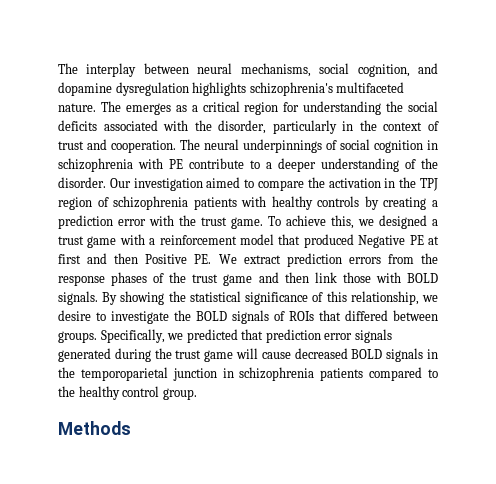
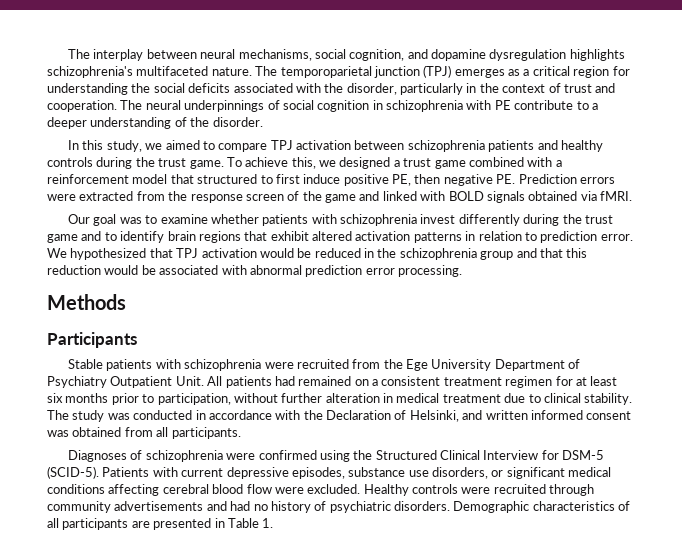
(121, 106) none -> [280,65,452,78] temporoparietal junction (TPJ)
[109,177,439,191] [58,196,267,210] Our investigation aimed to compare the activation in the TPJ region of schizophrenia patients with -> [68,140,558,152] // In this study, we aimed to compare TPJ activation between schizophrenia patients and
[364,196,438,210] [58,215,174,229] by creating a prediction error with -> [96,157,133,169] during
(117, 242) none -> [468,157,524,167] combined
[303,234,439,248] [58,253,381,267] produced Negative PE at first and then Positive PE. We extract prediction errors -> [197,174,615,186] [47,191,134,201] structured to first induce positive PE, then negative PE. Prediction errors were extracted
[111,272,438,286] [58,291,439,305] [58,310,438,324] [58,329,392,343] [58,348,439,362] [58,367,438,381] [58,386,197,400] [58,421,131,435] phases of the trust game and then link those with BOLD signals. By showing the statistical significance of this relationship, we desire to investigate the BOLD signals of ROIs that differed between groups. Specifically, we predicted that prediction error signals generated during the trust game will cause decreased BOLD signals in the temporoparietal junction in schizophrenia patients compared to the healthy control group. // Methods -> [245,191,632,203] [68,214,613,226] [47,231,633,243] [47,248,588,260] [47,265,462,277] [47,294,126,310] [47,332,137,348] [68,359,581,371] [47,376,618,388] [47,393,633,405] [47,410,632,422] [47,427,241,439] [68,450,605,462] [47,466,612,479] [47,484,595,496] [47,501,631,513] [47,518,274,530] screen of the game and linked with BOLD signals obtained via fMRI. // Our goal was to examine whether patients with schizophrenia invest differently during the trust game and to identify brain regions that exhibit altered activation patterns in relation to prediction error. We hypothesized that TPJ activation would be reduced in the schizophrenia group and that this reduction would be associated with abnormal prediction error processing. // Methods // Participants // Stable patients with schizophrenia were recruited from the Ege University Department of Psychiatry Outpatient Unit. All patients had remained on a consistent treatment regimen for at least six months prior to participation, without further alteration in medical treatment due to clinical stability. The study was conducted in accordance with the Declaration of Helsinki, and written informed consent was obtained from all participants. // Diagnoses of schizophrenia were confirmed using the Structured Clinical Interview for DSM-5 (SCID-5). Patients with current depressive episodes, substance use disorders, or significant medical conditions affecting cerebral blood flow were excluded. Healthy controls were recruited through community advertisements and had no history of psychiatric disorders. Demographic characteristics of all participants are presented in Table 1.

